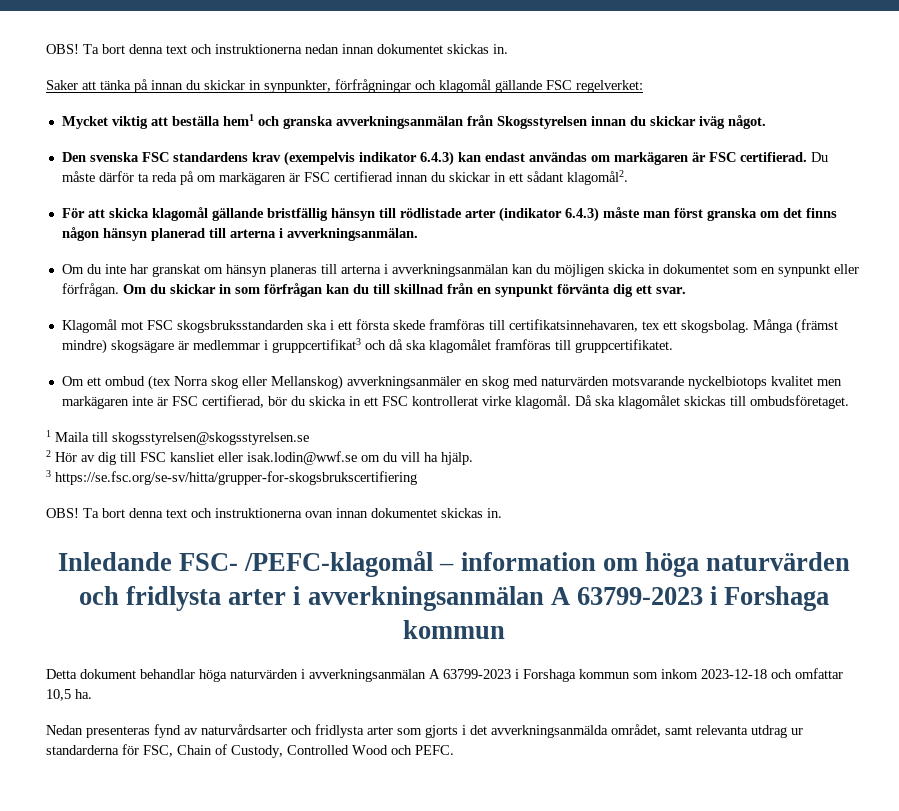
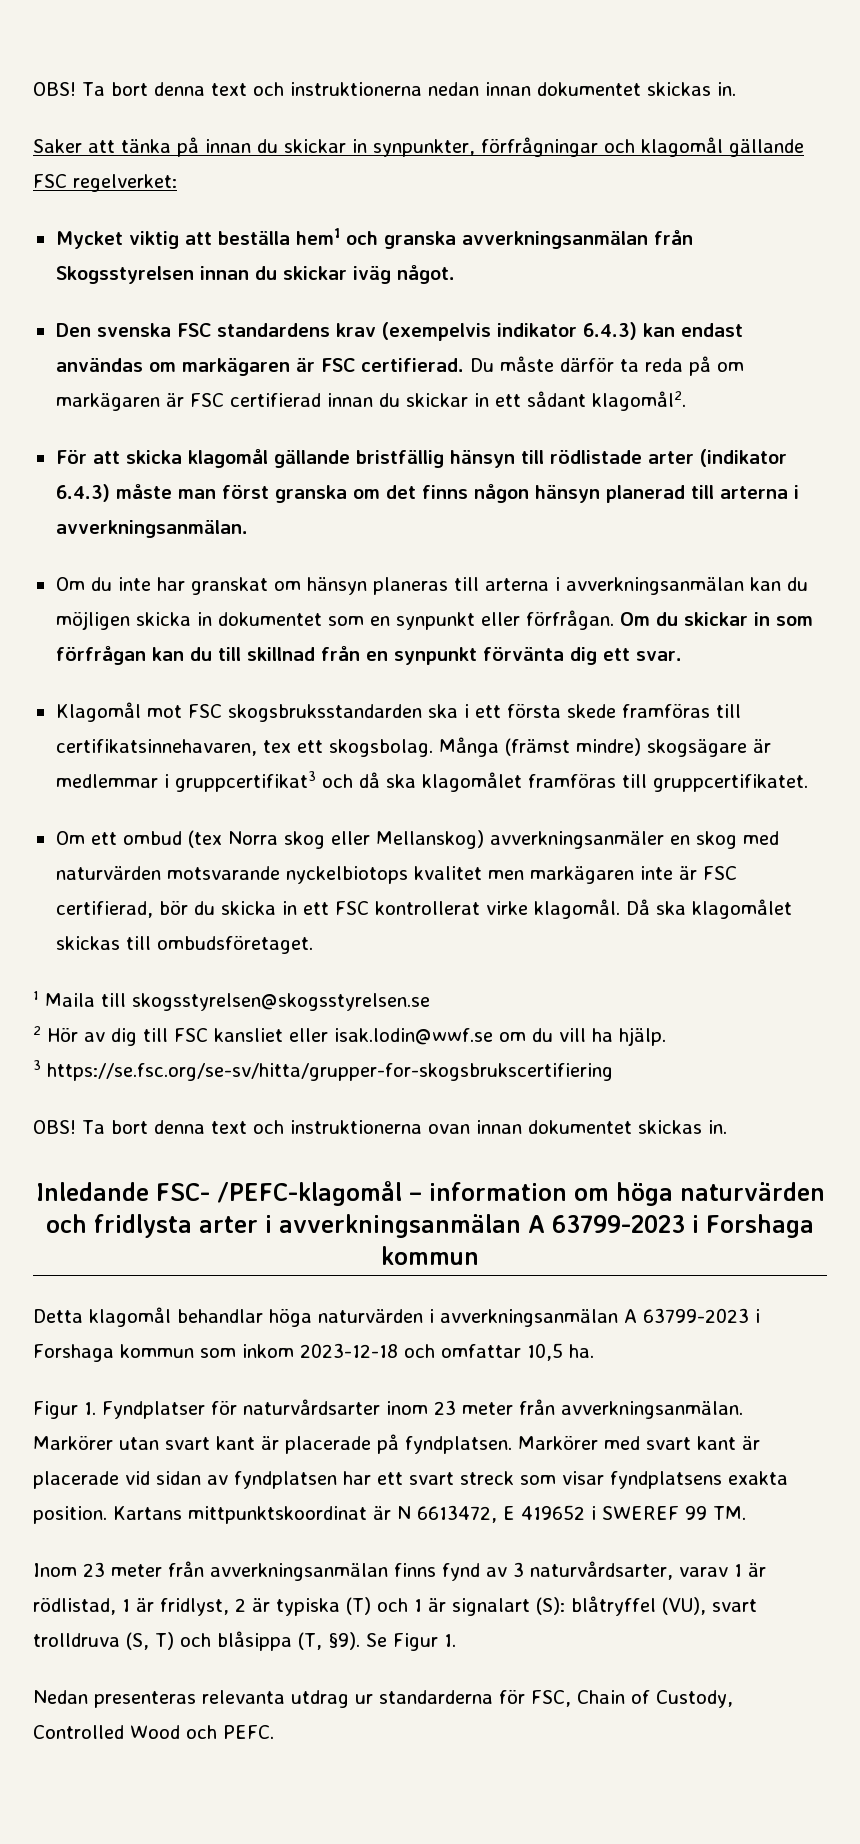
[80,669,136,679] dokument -> [89,1307,171,1327] klagomål
[46,724,692,738] Nedan presenteras fynd av naturvårdsarter och fridlysta arter som gjorts i det avverkningsanmälda området, samt -> [33,1399,743,1419] [33,1434,760,1454] [33,1471,788,1489] [33,1505,746,1524] [33,1561,766,1581] [33,1596,757,1616] [33,1631,456,1651] [33,1690,196,1708] Figur 1. Fyndplatser för naturvårdsarter inom 23 meter från avverkningsanmälan. Markörer utan svart kant är placerade på fyndplatsen. Markörer med svart kant är placerade vid sidan av fyndplatsen har ett svart streck som visar fyndplatsens exakta position. Kartans mittpunktskoordinat är N 6613472, E 419652 i SWEREF 99 TM. // Inom 23 meter från avverkningsanmälan finns fynd av 3 naturvårdsarter, varav 1 är rödlistad, 1 är fridlyst, 2 är typiska (T) och 1 är signalart (S): blåtryffel (VU), svart trolldruva (S, T) och blåsippa (T, §9). Se Figur 1. // Nedan presenteras

